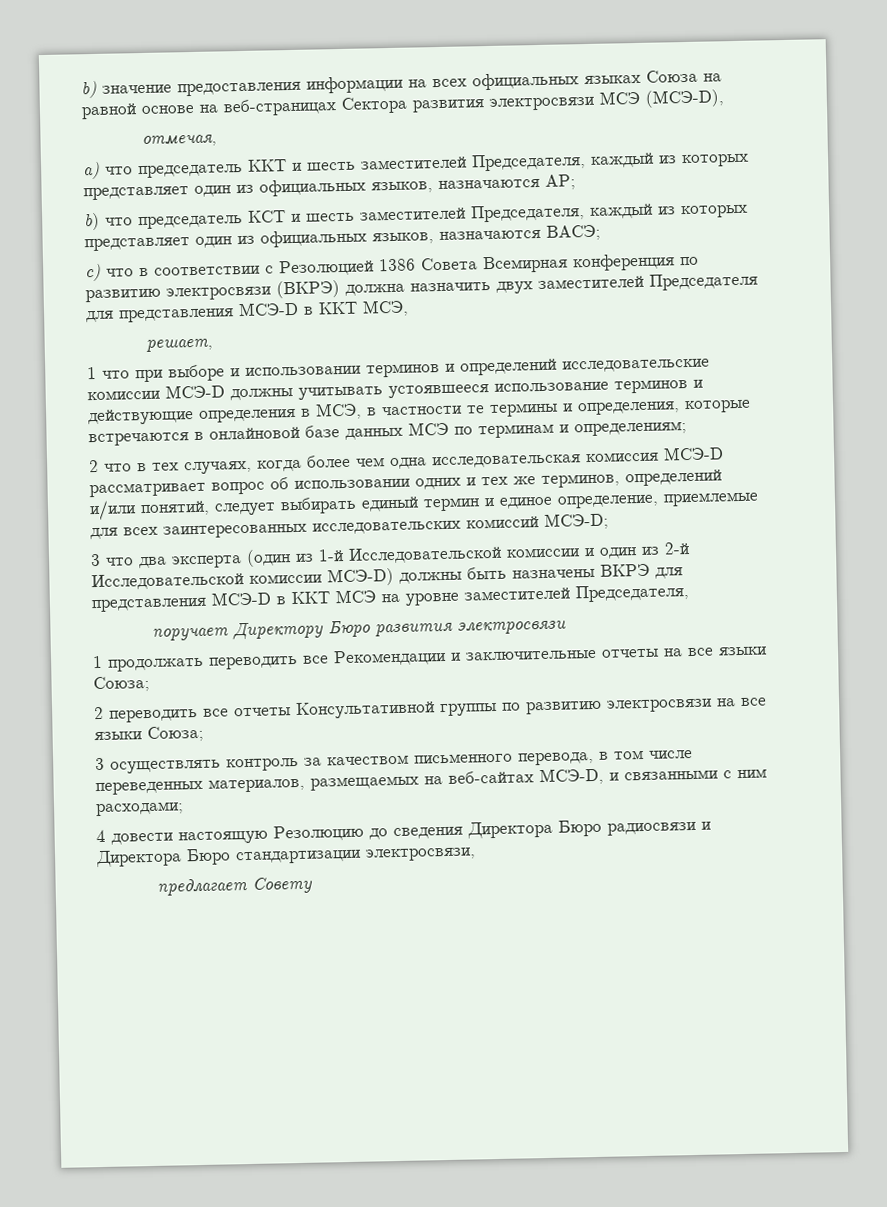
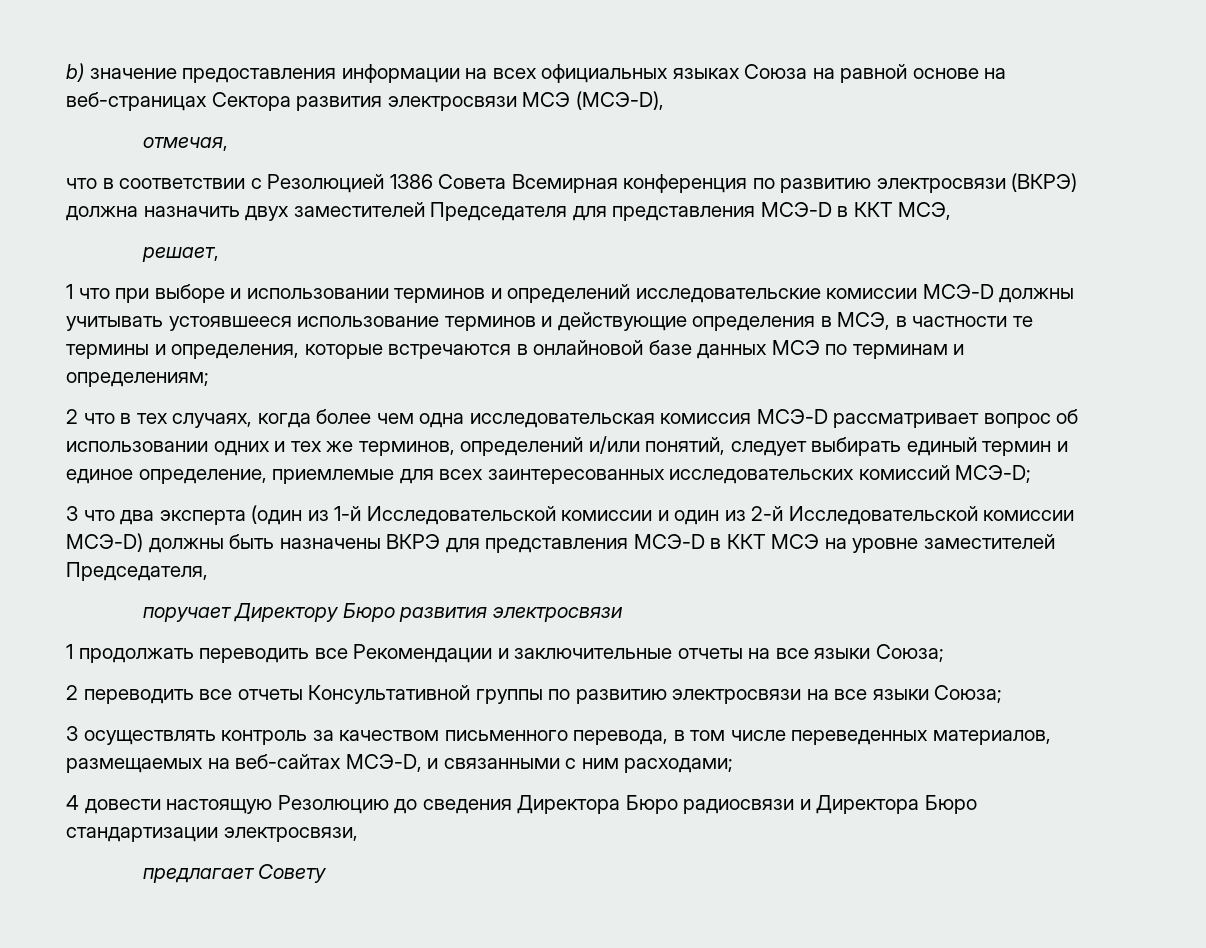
[82,152,749,180] [83,174,576,201] [84,203,748,231] [84,224,601,252] [85,263,101,282] a) что председатель ККТ и шесть заместителей Председателя, каждый из которых представляет один из официальных языков, назначаются АР; // b) что председатель КСТ и шесть заместителей Председателя, каждый из которых представляет один из официальных языков, назначаются ВАСЭ; // c) -> (228, 144) none

